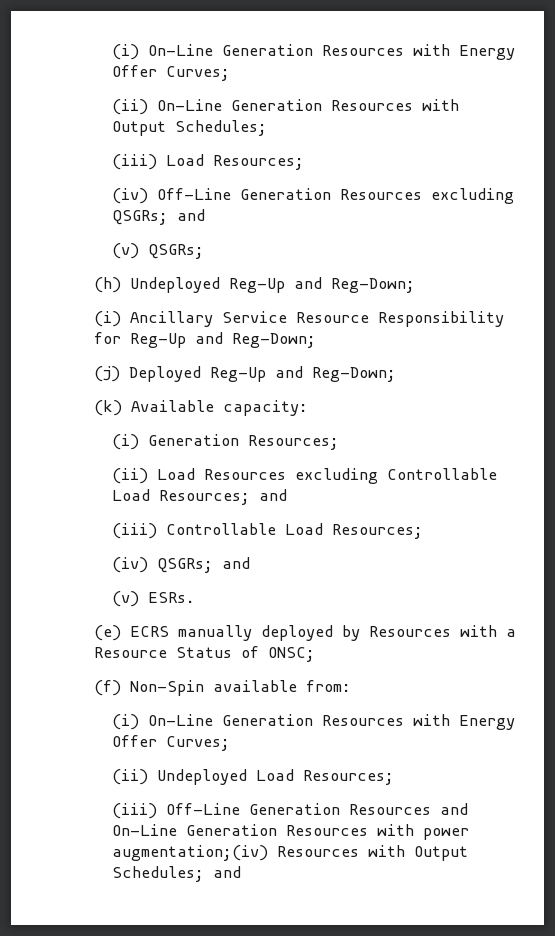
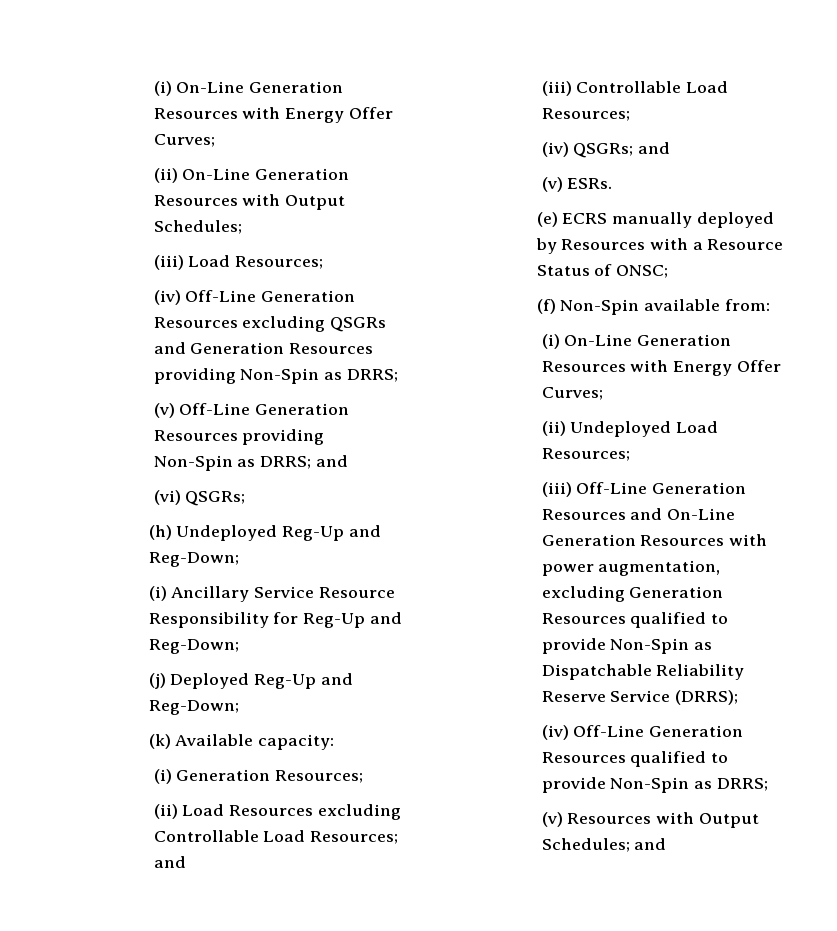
[112,209,206,225] [112,243,140,259] QSGRs; and // (v) -> [329,317,386,332] [153,342,373,354] [153,368,398,384] [153,403,349,418] [153,429,325,445] [153,455,348,471] [153,490,181,505] QSGRs and Generation Resources providing Non-Spin as DRRS; // (v) Off-Line Generation Resources providing Non-Spin as DRRS; and // (vi)
[112,845,269,861] augmentation;(iv) -> [598,560,721,576] [541,586,724,602] [541,612,728,628] [541,638,712,654] [541,664,745,680] [541,690,738,705] [541,725,743,740] [541,751,728,767] [541,777,768,793] [541,812,563,827] augmentation, excluding Generation Resources qualified to provide Non-Spin as Dispatchable Reliability Reserve Service (DRRS); // (iv) Off-Line Generation Resources qualified to provide Non-Spin as DRRS; // (v)

